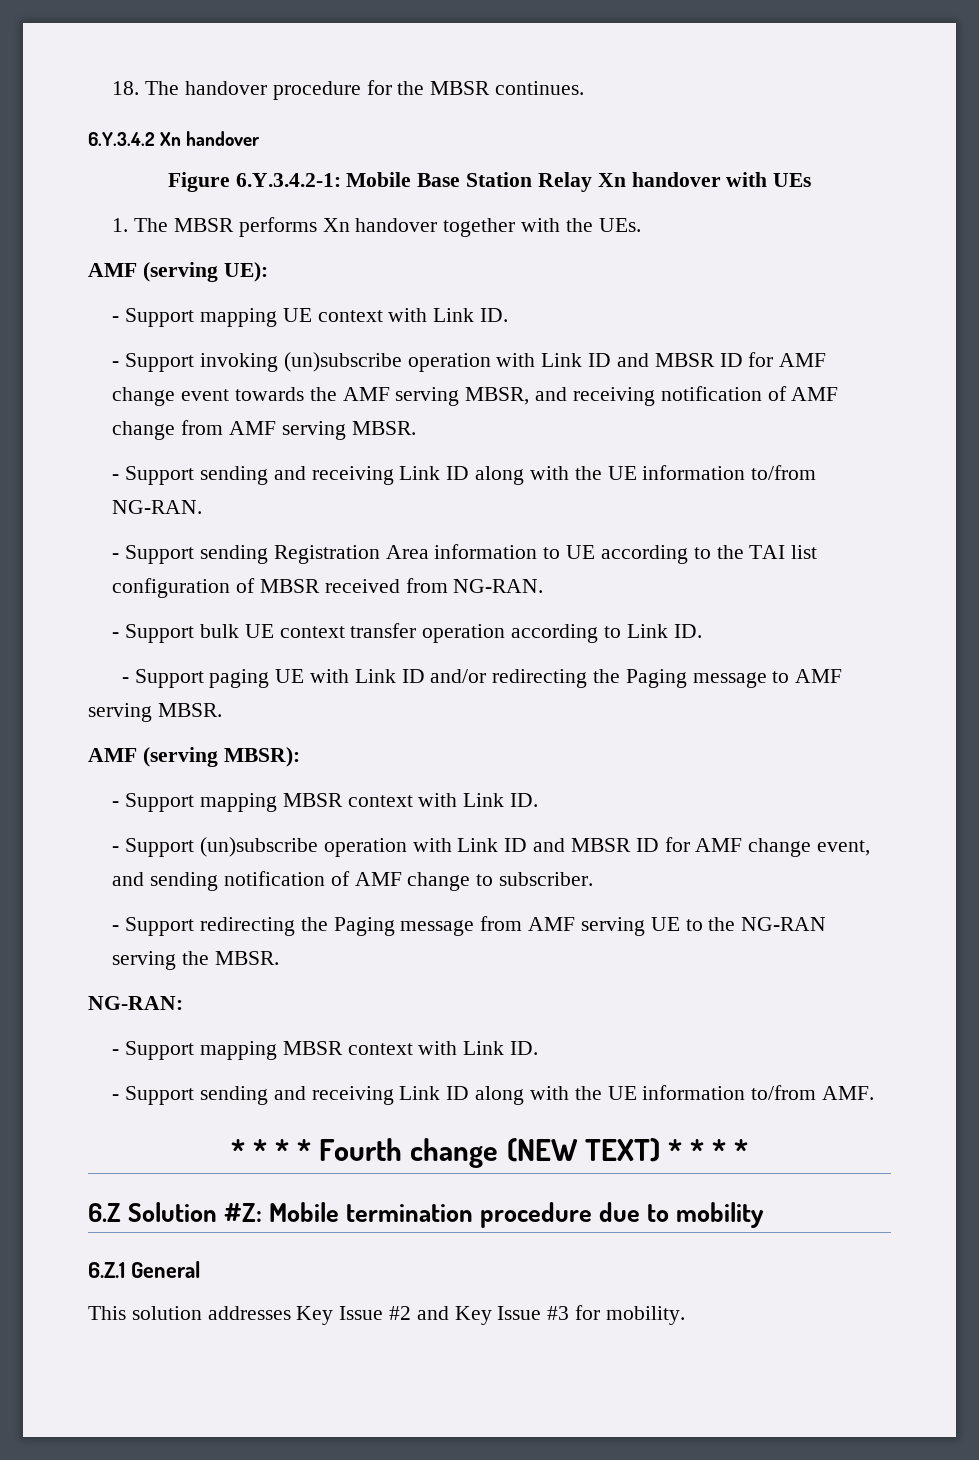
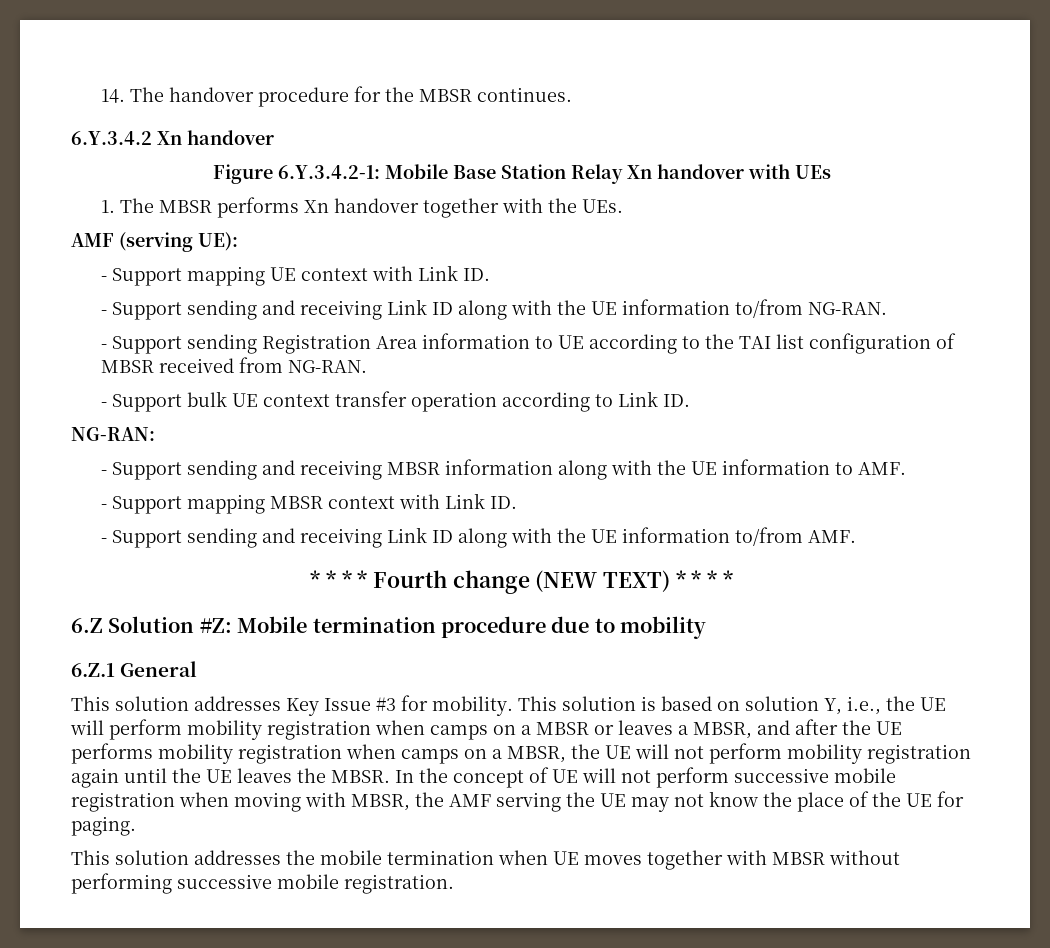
[112,81,140,95] 18. -> [100,89,125,103] 14.
[112,352,827,372] [112,386,839,406] [112,420,416,440] // - Support invoking (un)subscribe operation with Link ID and MBSR ID for AMF change event towards the AMF serving MBSR, and receiving notification of AMF change from AMF serving MBSR. -> (490, 274) none
[121,669,843,688] [88,703,222,722] [88,747,300,767] [112,793,539,812] [112,837,870,857] [112,871,594,891] [112,916,827,936] [112,951,280,970] [88,996,183,1010] - Support paging UE with Link ID and/or redirecting the Paging message to AMF serving MBSR. // AMF (serving MBSR): // - Support mapping MBSR context with Link ID. // - Support (un)subscribe operation with Link ID and MBSR ID for AMF change event, and sending notification of AMF change to subscriber. // - Support redirecting the Paging message from AMF serving UE to the NG-RAN serving the MBSR. // NG-RAN: -> [71,427,155,441] [100,459,906,480] NG-RAN: // - Support sending and receiving MBSR information along with the UE information to AMF.
[389,1305,685,1325] #2 and Key Issue #3 for mobility. -> [376,695,946,716] [70,719,902,740] [71,743,971,764] [71,767,896,788] [71,791,964,812] [71,816,136,836] [71,850,900,870] [71,873,454,894] #3 for mobility. This solution is based on solution Y, i.e., the UE will perform mobility registration when camps on a MBSR or leaves a MBSR, and after the UE performs mobility registration when camps on a MBSR, the UE will not perform mobility registration again until the UE leaves the MBSR. In the concept of UE will not perform successive mobile registration when moving with MBSR, the AMF serving the UE may not know the place of the UE for paging. // This solution addresses the mobile termination when UE moves together with MBSR without performing successive mobile registration.

